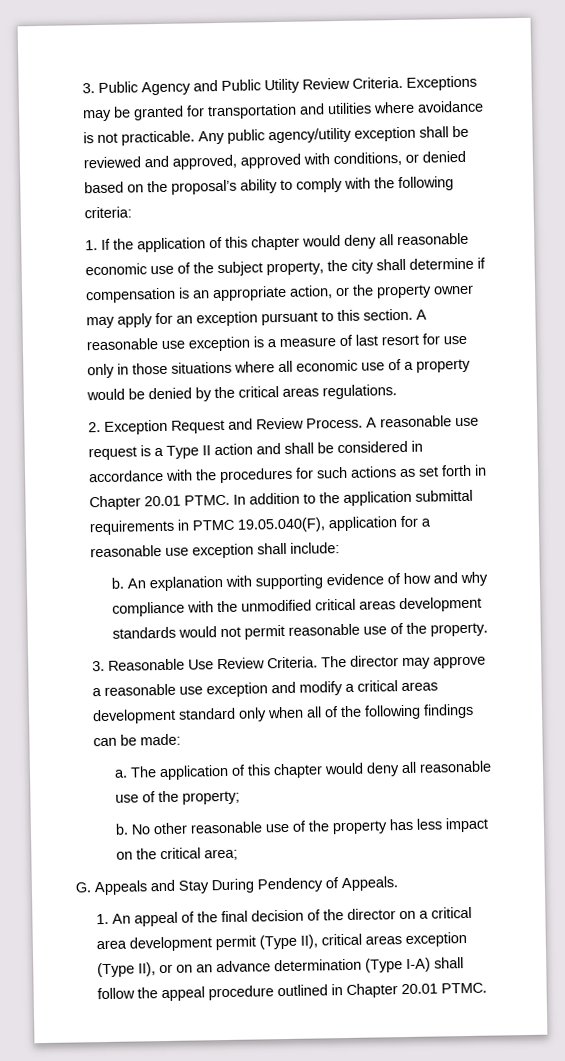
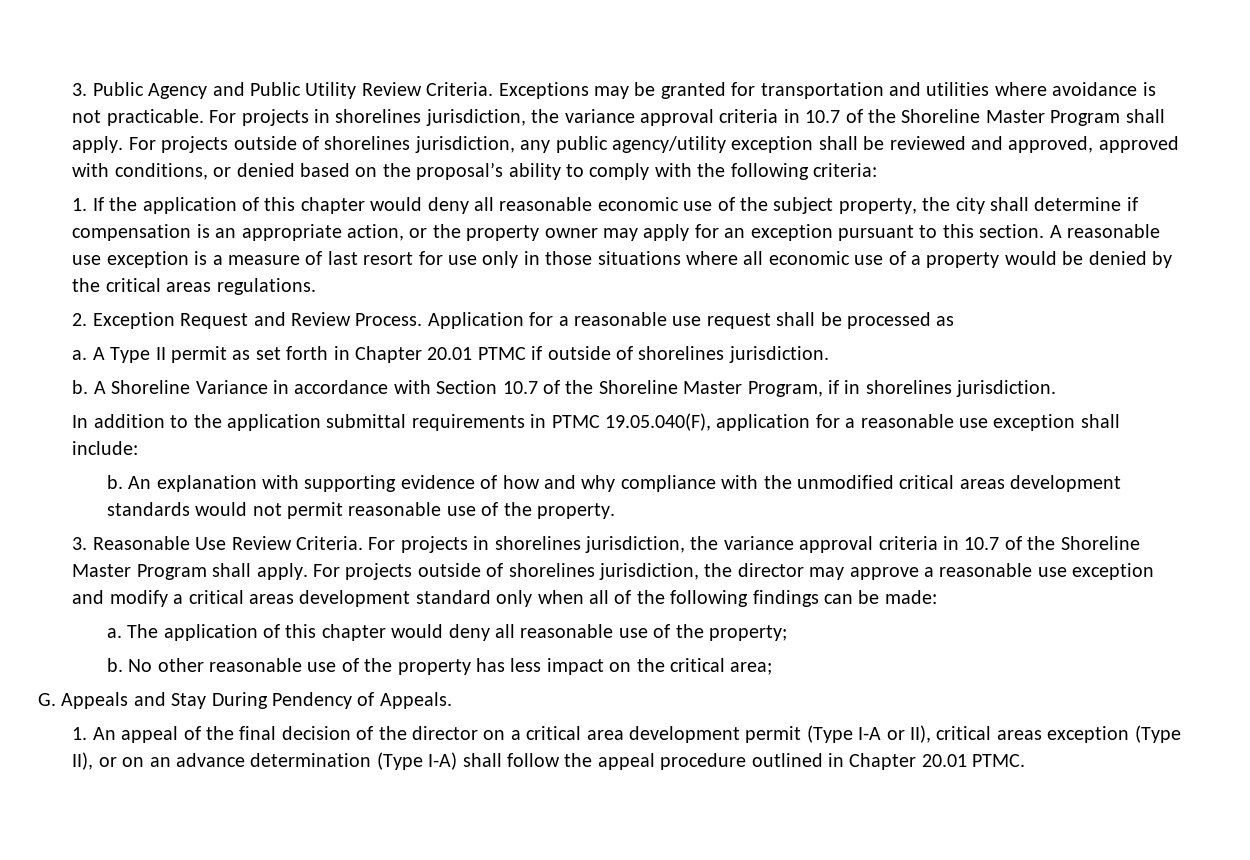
[198,130,226,145] Any -> [209,109,1165,126] [72,136,551,153] For projects in shorelines jurisdiction, the variance approval criteria in 10.7 of the Shoreline Master Program shall apply. For projects outside of shorelines jurisdiction, any
[366,415,480,428] [88,440,424,461] [88,466,398,484] A reasonable use request is a Type II action and shall be considered in accordance with the procedures for such actions -> [427,312,955,329] [72,346,228,363] Application for a reasonable use request shall be processed as // a. A Type II permit
[184,494,231,506] PTMC. -> [477,346,829,363] [72,380,1057,397] PTMC if outside of shorelines jurisdiction. // b. A Shoreline Variance in accordance with Section 10.7 of the Shoreline Master Program, if in shorelines jurisdiction. //
[321,655,348,668] The -> [368,536,1140,553] [72,563,733,580] For projects in shorelines jurisdiction, the variance approval criteria in 10.7 of the Shoreline Master Program shall apply. For projects outside of shorelines jurisdiction, the
(298, 942) none -> [858,727,905,740] I-A or

